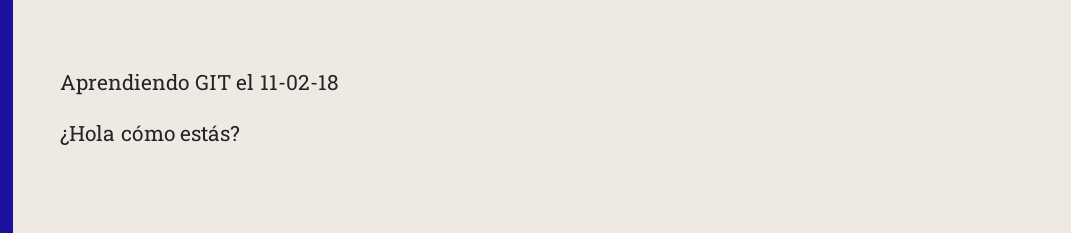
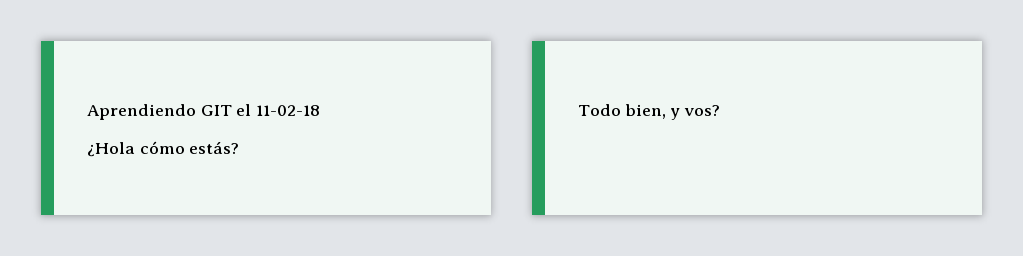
(241, 133) none -> [578,104,721,120] // Todo bien, y vos?

